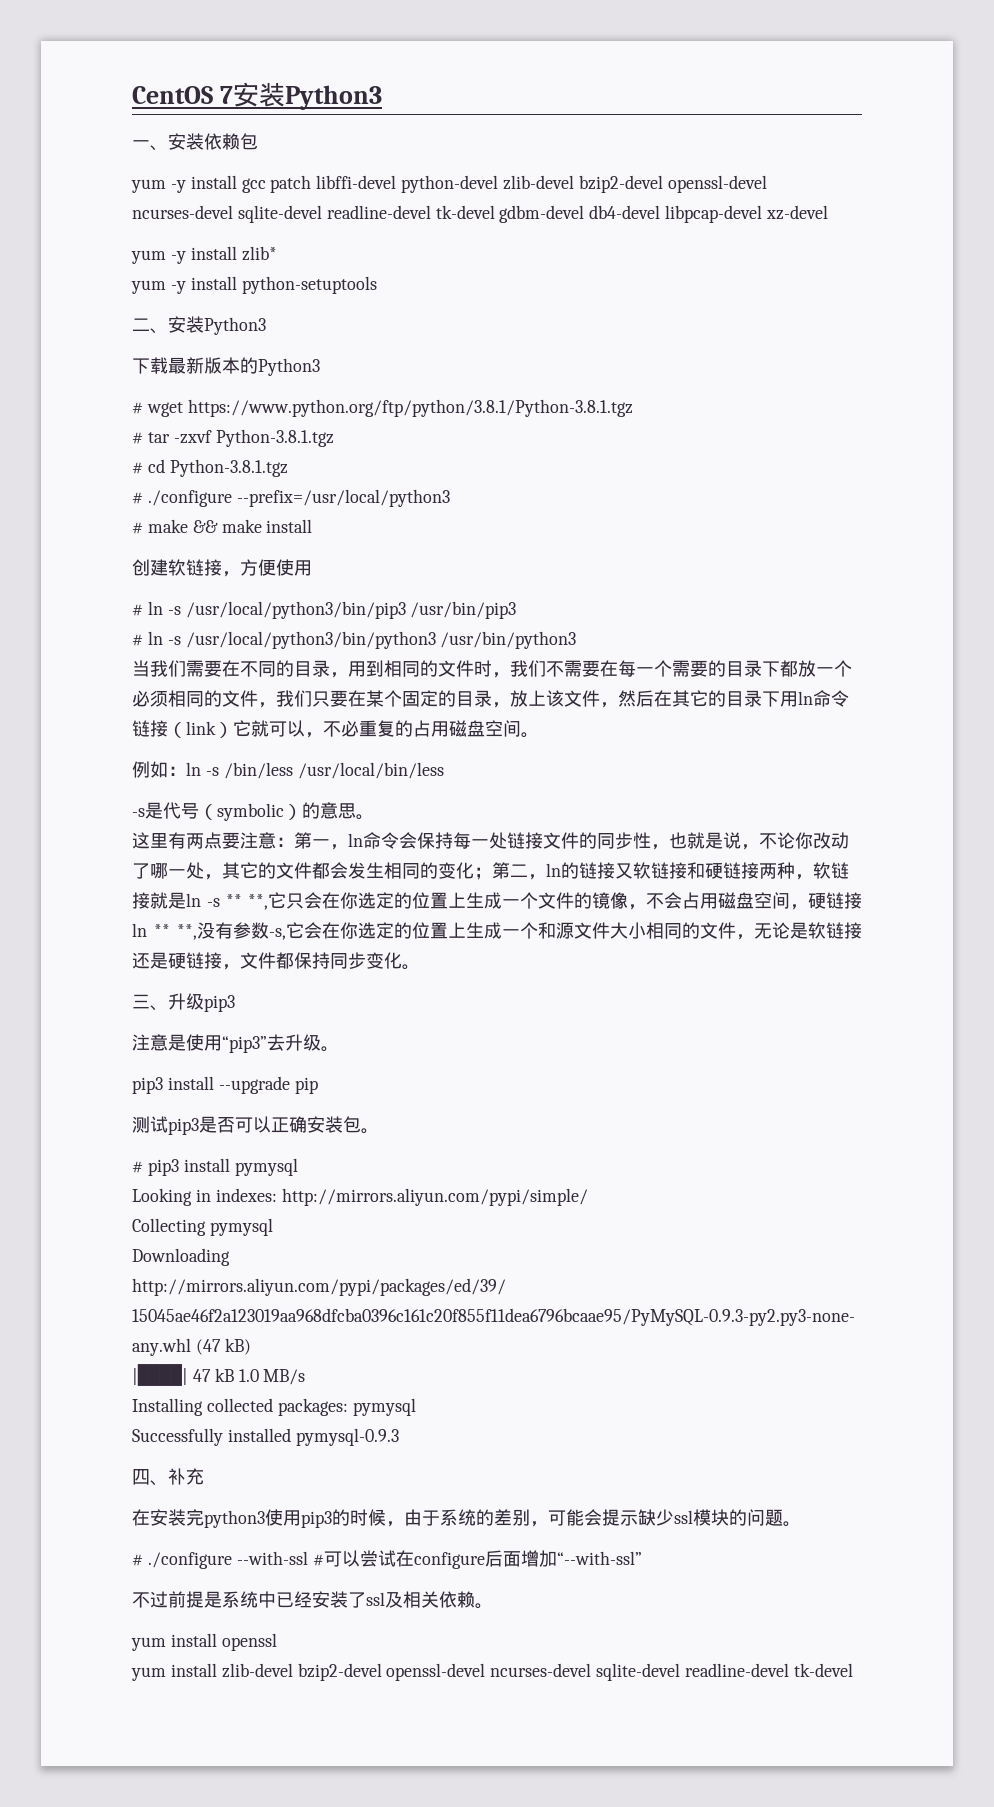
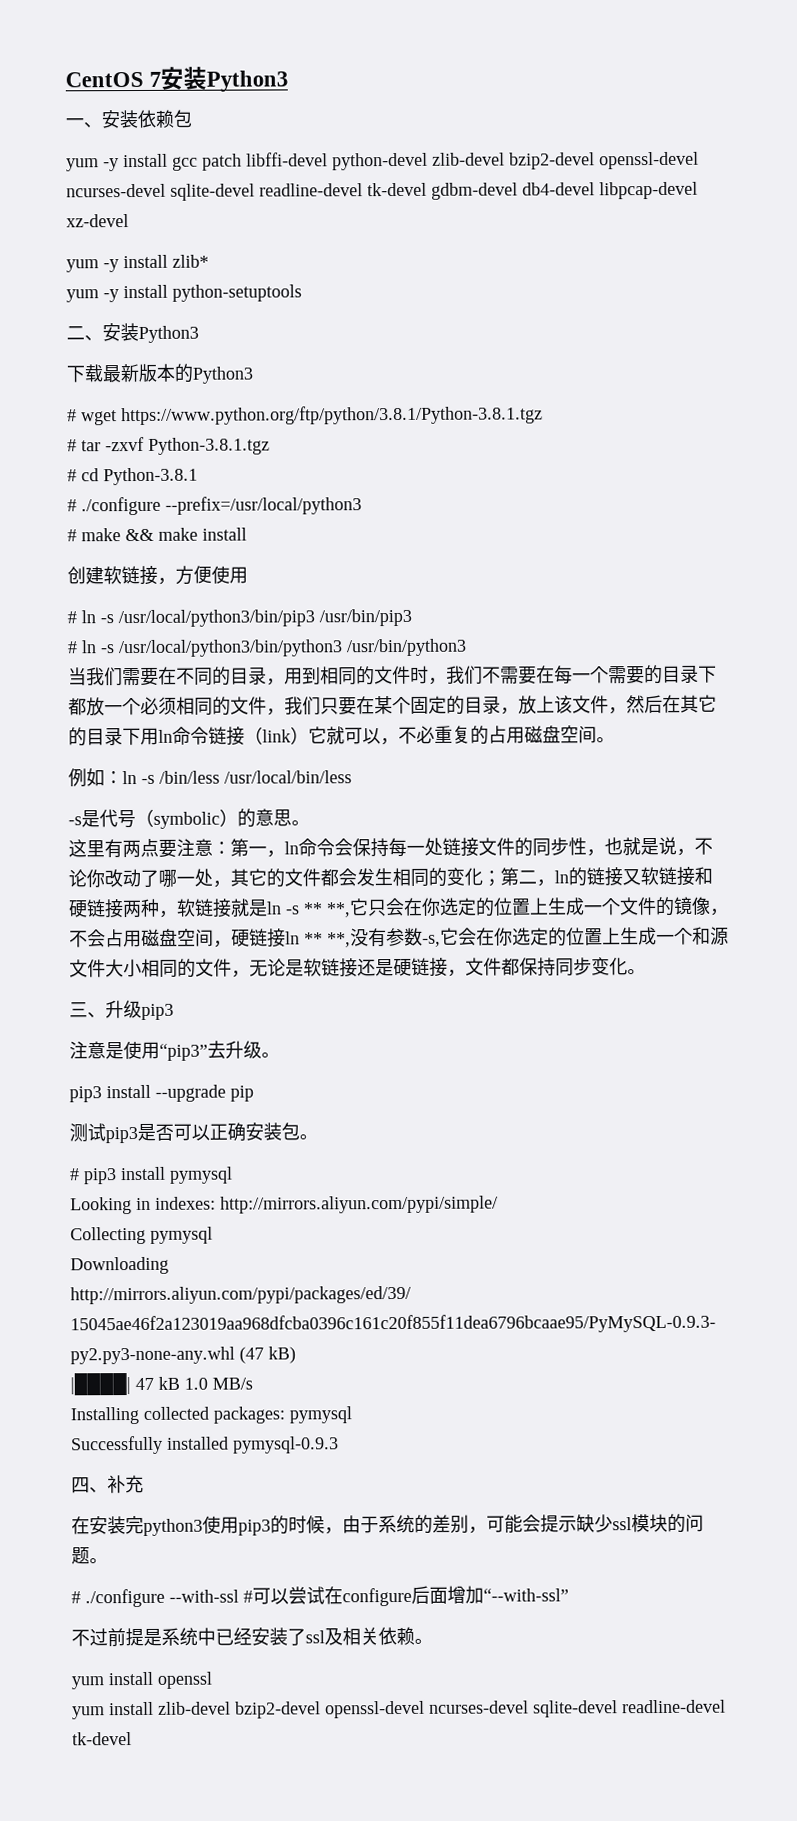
[169,459,288,477] Python-3.8.1.tgz -> [103,467,198,486] Python-3.8.1

